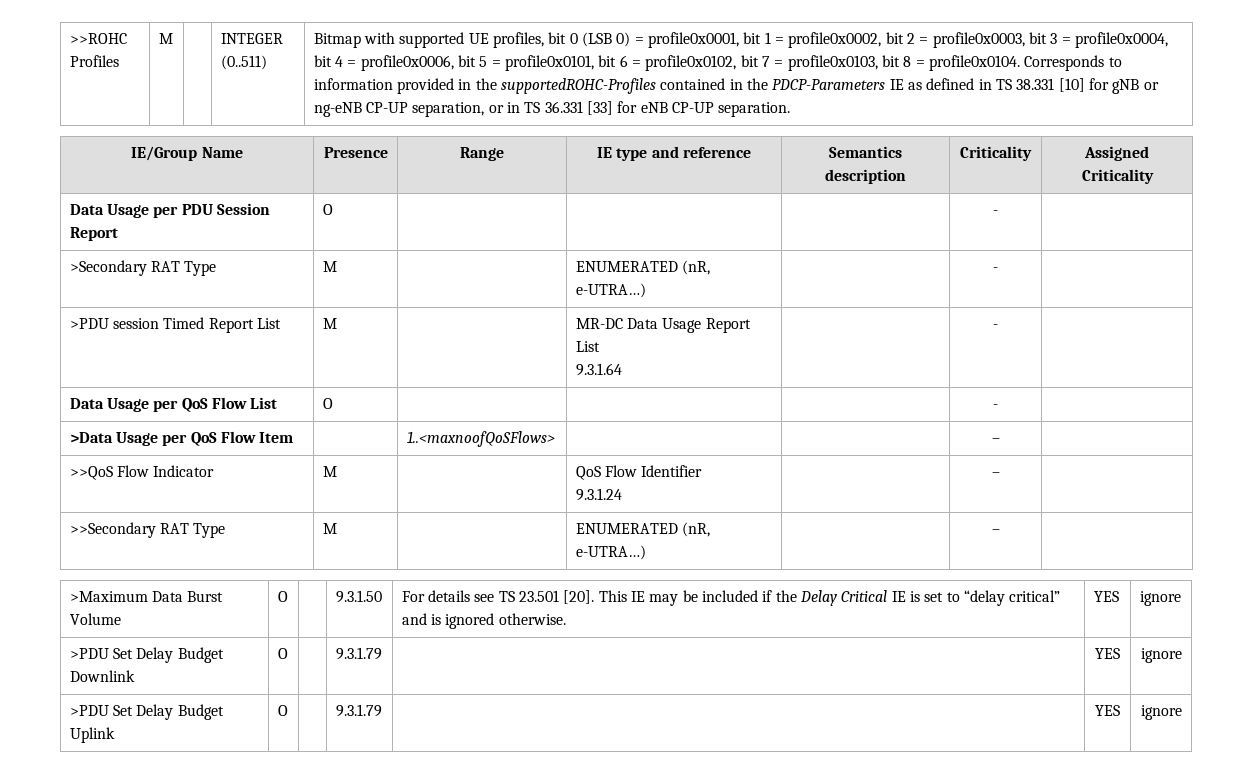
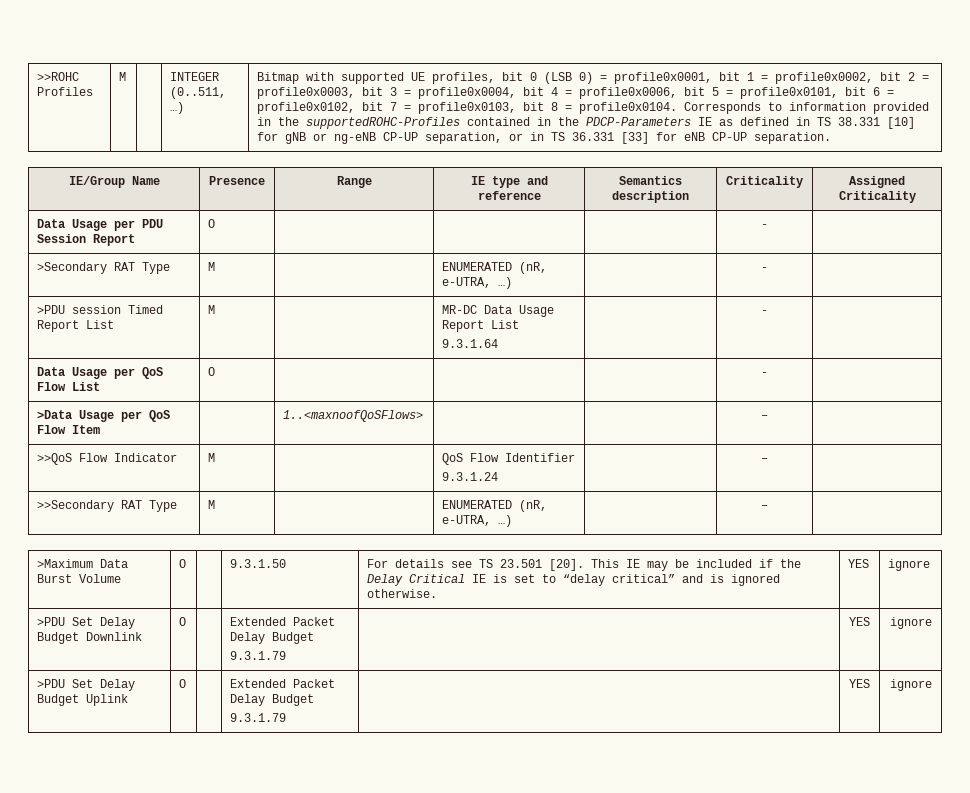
[220,55,267,70] (0..511) -> [170,87,227,99] [170,102,185,114] (0..511, …)
[575,283,646,298] e-UTRA…) -> [442,277,513,289] e-UTRA, …)
[575,545,646,560] e-UTRA…) -> [442,515,513,527] e-UTRA, …)
(288, 653) none -> [230,617,336,626] [230,632,315,644] Extended Packet Delay Budget //
(288, 710) none -> [230,679,336,688] [230,694,315,706] Extended Packet Delay Budget //

